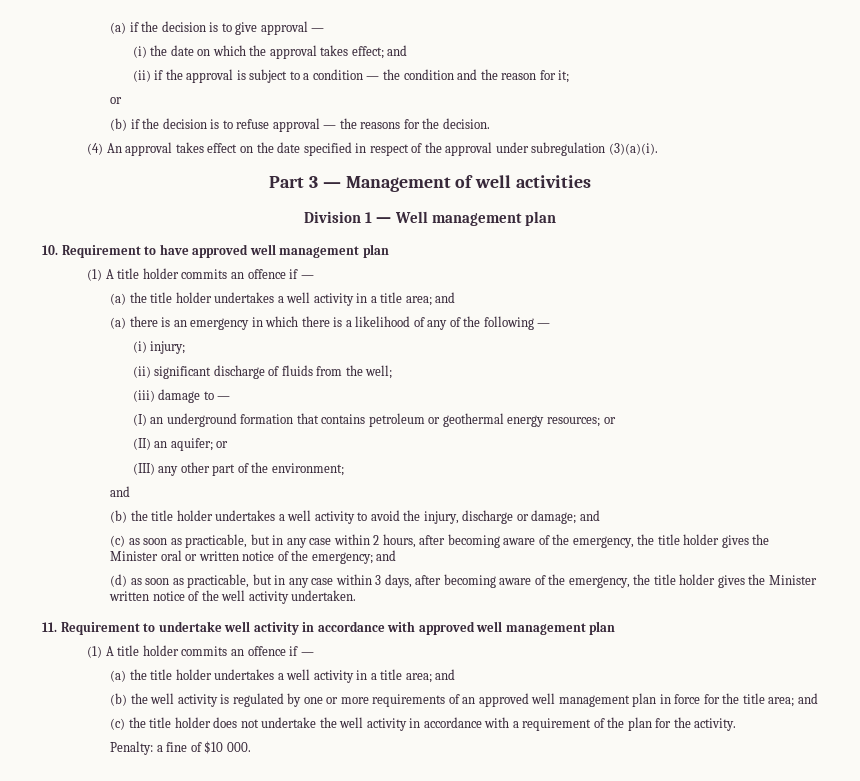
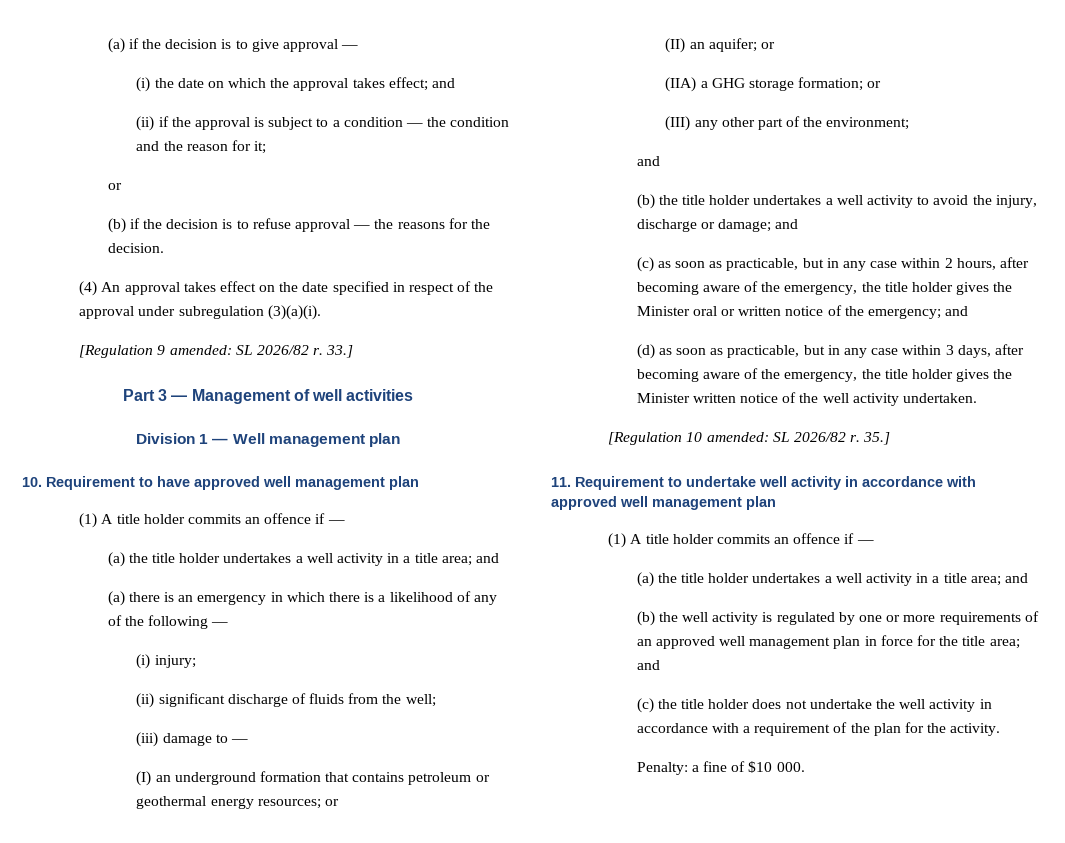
(658, 149) none -> [79,345,354,358] // [Regulation 9 amended: SL 2026/82 r. 33.]
(229, 444) none -> [665,77,882,92] // (IIA) a GHG storage formation; or
(357, 595) none -> [608,432,891,445] // [Regulation 10 amended: SL 2026/82 r. 35.]

